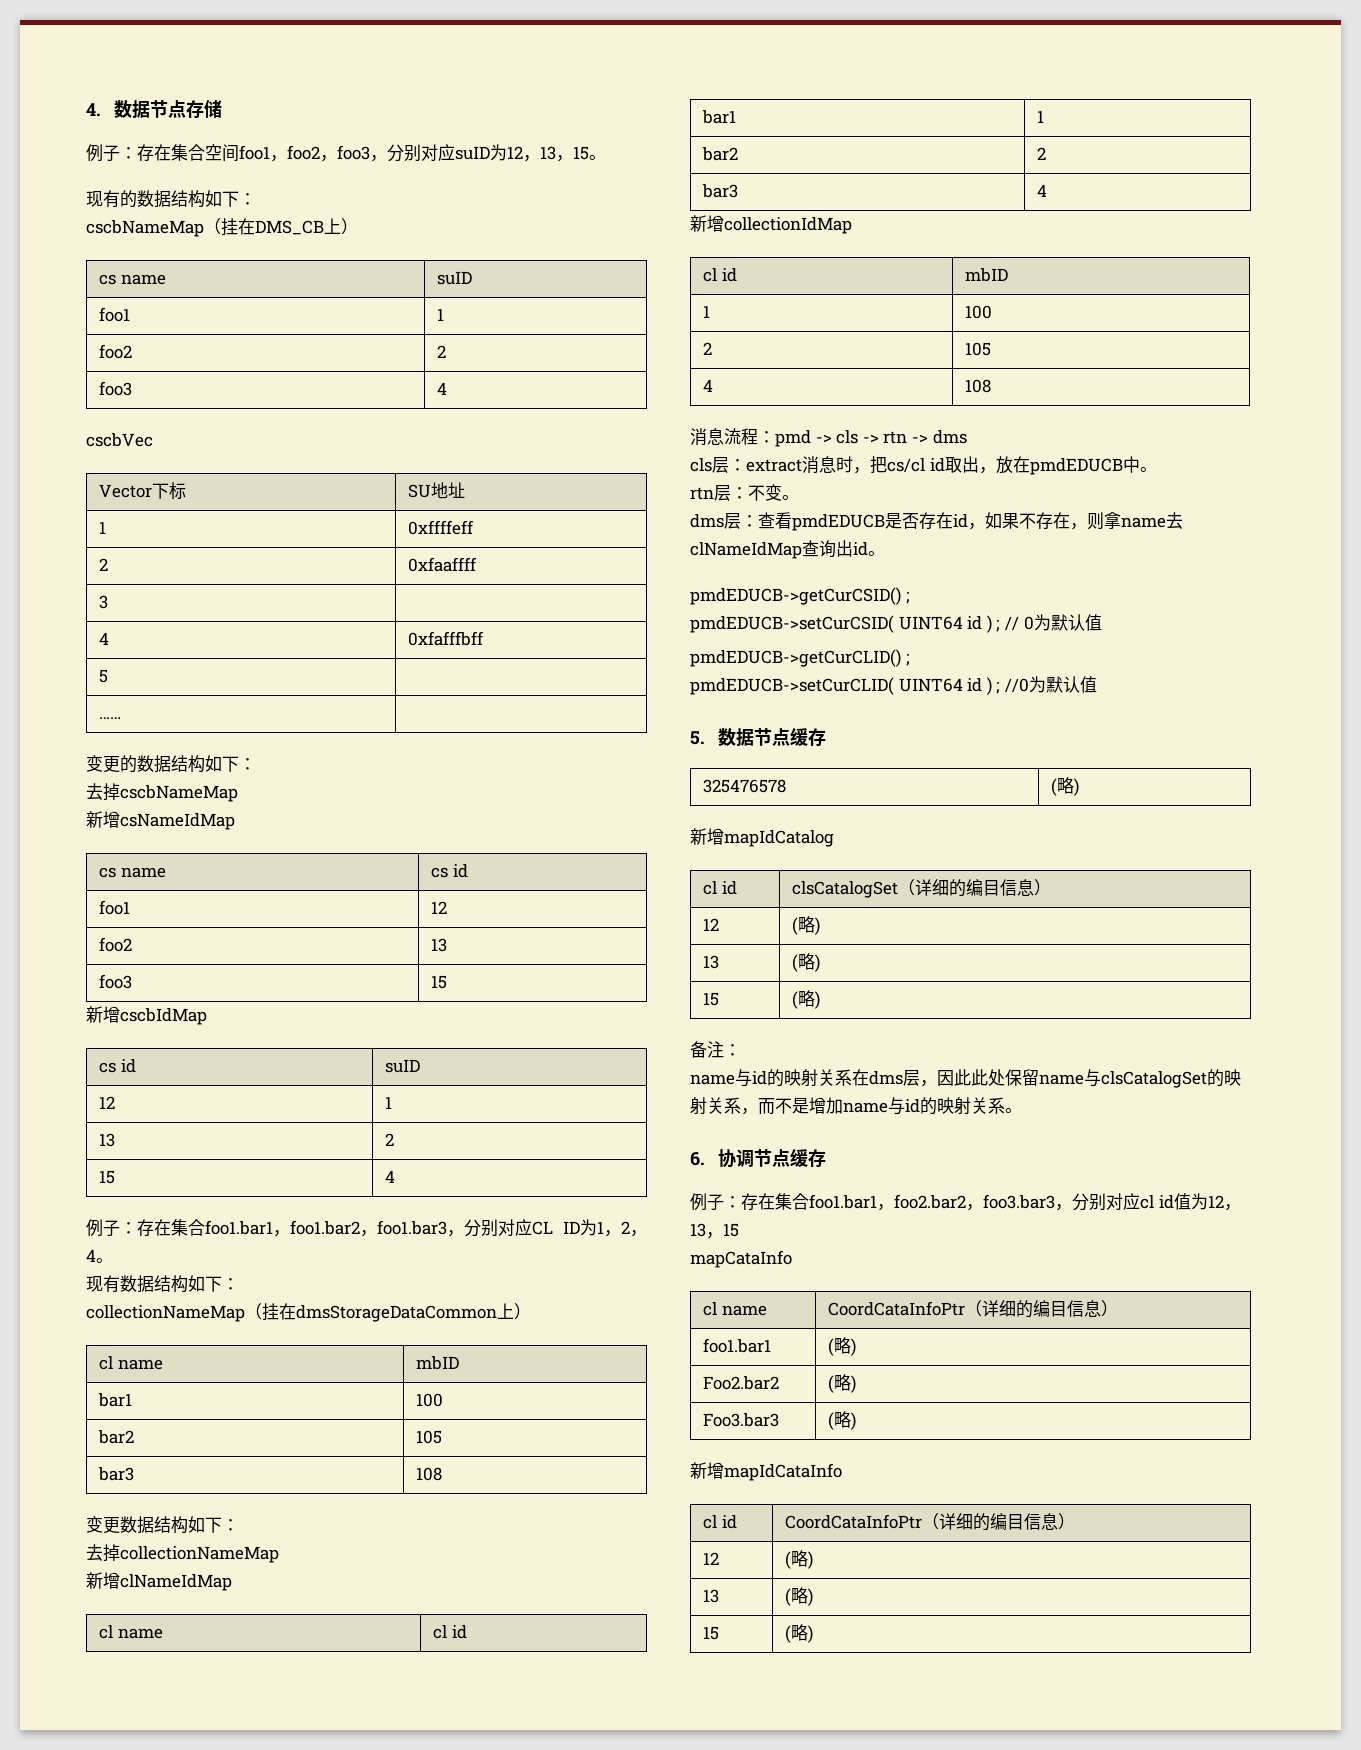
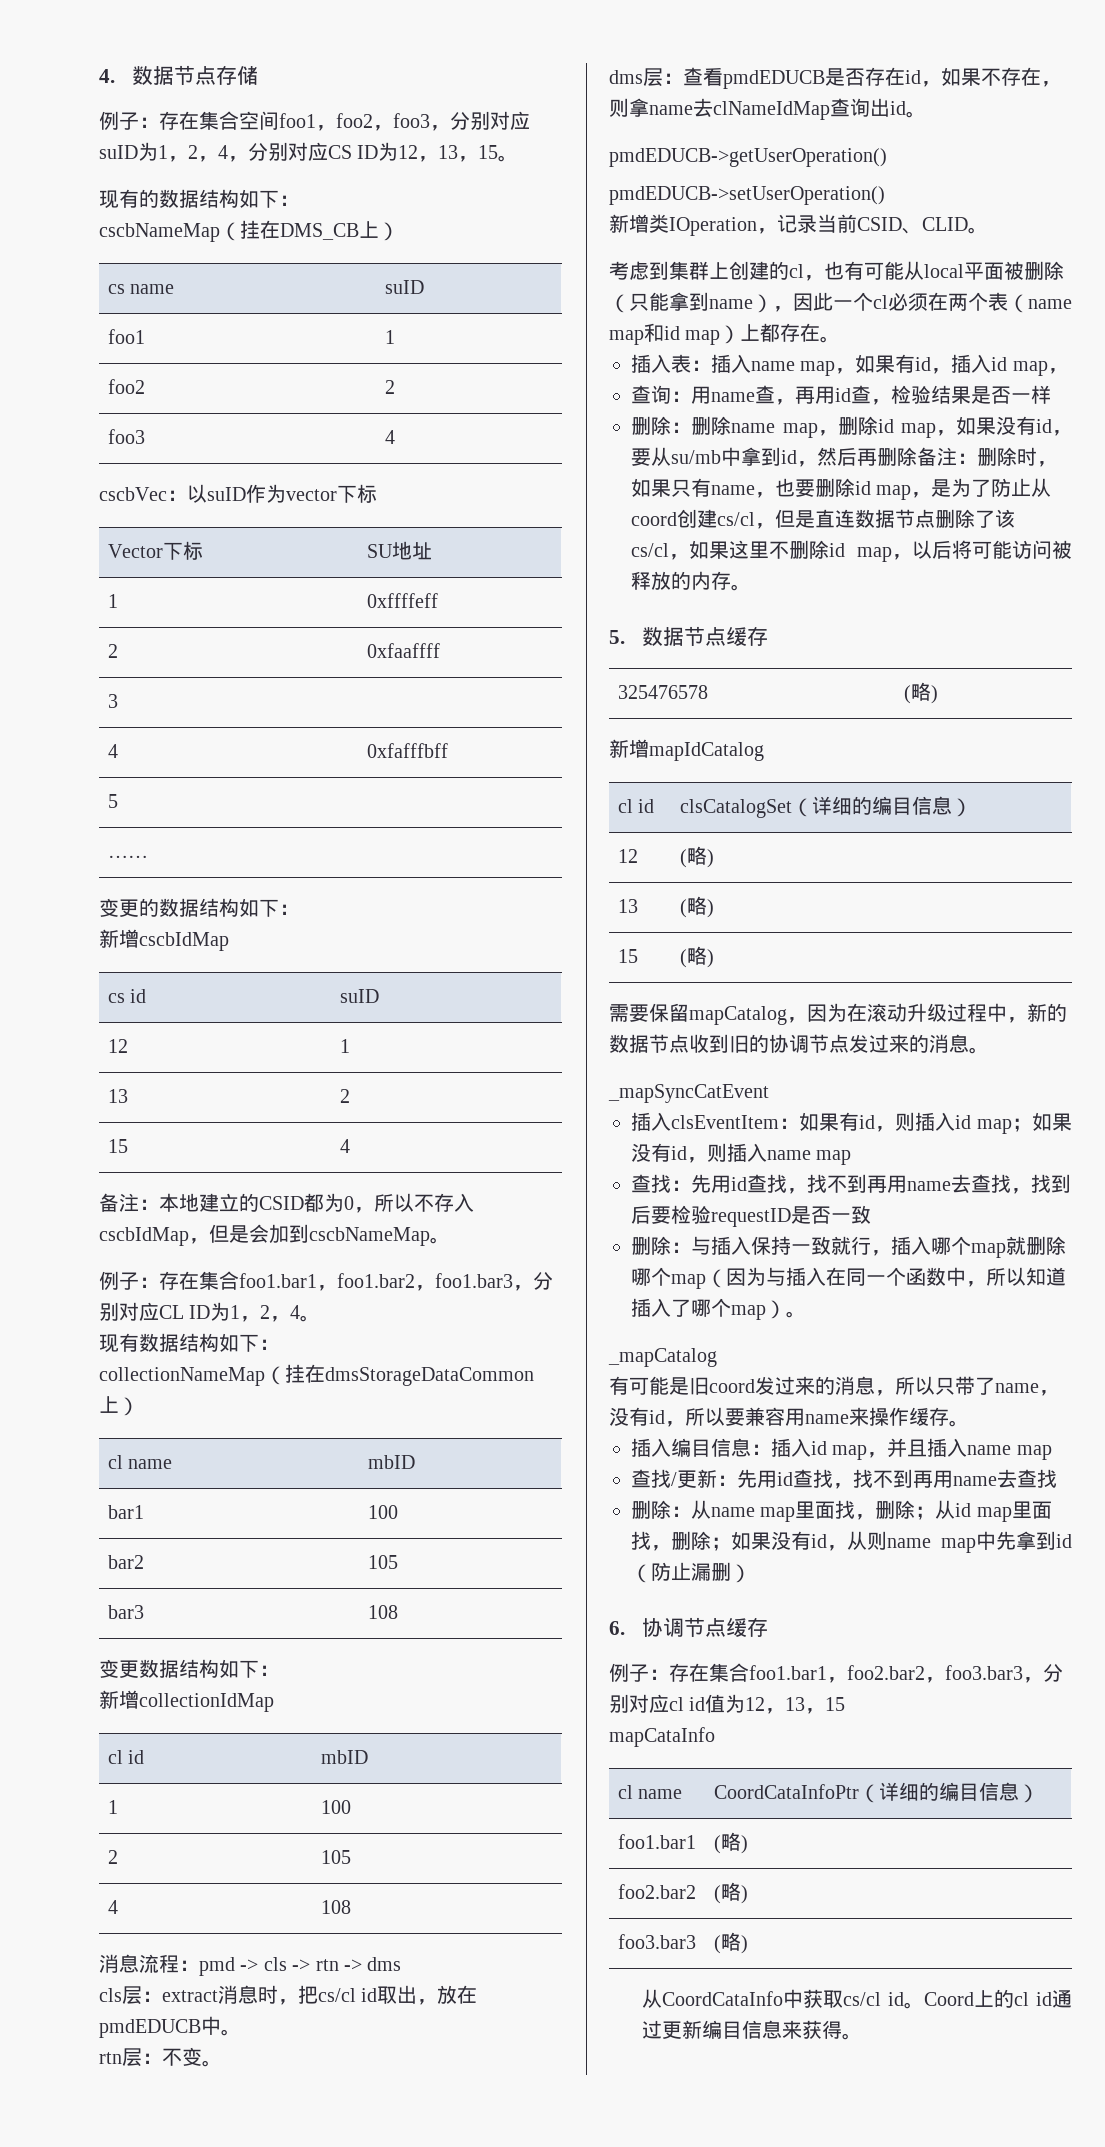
(507, 152) none -> [158,142,399,162] 1，2，4，分别对应CS ID为
(153, 440) none -> [167,484,377,503] ：以suID作为vector下标
[86,783,238,802] [86,811,235,830] [99,867,166,878] [431,864,468,878] [99,900,131,915] [431,901,448,914] [99,937,133,952] [431,938,448,952] [99,974,133,989] [431,975,448,989] // 去掉cscbNameMap // 新增csNameIdMap // cs name | cs id // foo1 | 12 // foo2 | 13 // foo3 | 15 -> (299, 909) none
(396, 1176) none -> [99,1193,474,1213] [99,1224,450,1246] // 备注：本地建立的CSID都为0，所以不存入cscbIdMap，但是会加到cscbNameMap。
[86,1544,279,1563] [86,1572,232,1591] [99,1625,163,1639] [433,1625,467,1639] [702,110,737,124] [1037,110,1045,123] [702,147,739,161] [1037,147,1047,160] [702,184,739,198] [1037,184,1048,197] // 去掉collectionNameMap // 新增clNameIdMap // cl name | cl id // bar1 | 1 // bar2 | 2 // bar3 | 4 -> (279, 1670) none
[690,587,910,605] [690,614,1102,633] [690,649,910,667] [690,676,1097,695] pmdEDUCB->getCurCSID() ; // pmdEDUCB->setCurCSID( UINT64 id ) ; // 0为默认值 // pmdEDUCB->getCurCLID() ; // pmdEDUCB->setCurCLID( UINT64 id ) ; //0为默认值 -> [609,148,887,167] [609,186,885,205] [609,214,988,236] [609,261,1064,281] [609,292,1072,313] [609,323,841,345] [631,354,1068,376] [631,385,1051,405] [631,416,1072,438] [631,447,1057,467] [631,478,1052,500] [631,509,1015,529] [631,540,1072,562] [631,571,751,591] pmdEDUCB->getUserOperation() // pmdEDUCB->setUserOperation() // 新增类IOperation，记录当前CSID、CLID。 // 考虑到集群上创建的cl，也有可能从local平面被删除（只能拿到name），因此一个cl必须在两个表（name map和id map）上都存在。 // 插入表：插入name map，如果有id，插入id map， // 查询：用name查，再用id查，检验结果是否一样 // 删除：删除name map，删除id map，如果没有id，要从su/mb中拿到id，然后再删除备注：删除时，如果只有name，也要删除id map，是为了防止从coord创建cs/cl，但是直连数据节点删除了该cs/cl，如果这里不删除id map，以后将可能访问被释放的内存。
[690,1041,741,1058] [690,1069,1241,1088] [690,1097,1022,1115] 备注： // name与id的映射关系在dms层，因此此处保留name与clsCatalogSet的映射关系，而不是增加name与id的映射关系。 -> [609,1003,1067,1025] [609,1034,989,1054] [608,1084,769,1103] [631,1112,1072,1134] [631,1143,852,1165] [631,1174,1071,1194] [631,1205,871,1227] [631,1236,1066,1258] [631,1267,1066,1289] [631,1298,806,1320] [608,1348,717,1367] [609,1376,1059,1396] [609,1407,969,1427] [631,1438,1052,1460] [631,1469,1057,1489] [631,1500,1052,1522] [631,1531,1072,1553] [631,1562,751,1583] 需要保留mapCatalog，因为在滚动升级过程中，新的数据节点收到旧的协调节点发过来的消息。 // _mapSyncCatEvent // 插入clsEventItem：如果有id，则插入id map；如果没有id，则插入name map // 查找：先用id查找，找不到再用name去查找，找到后要检验requestID是否一致 // 删除：与插入保持一致就行，插入哪个map就删除哪个map（因为与插入在同一个函数中，所以知道插入了哪个map）。 // _mapCatalog // 有可能是旧coord发过来的消息，所以只带了name，没有id，所以要兼容用name来操作缓存。 // 插入编目信息：插入id map，并且插入name map // 查找/更新：先用id查找，找不到再用name去查找 // 删除：从name map里面找，删除；从id map里面找，删除；如果没有id，从则name map中先拿到id（防止漏删）
[703,1376,780,1390] [828,1374,857,1393] [703,1413,780,1427] [828,1411,857,1430] [690,1462,842,1481] [703,1515,737,1529] [785,1513,1076,1531] [703,1552,720,1565] [785,1550,814,1569] [703,1589,720,1603] [785,1587,814,1606] [703,1626,720,1640] [785,1624,814,1643] Foo2.bar2 | (略) // Foo3.bar3 | (略) // 新增mapIdCataInfo // cl id | CoordCataInfoPtr（详细的编目信息） // 12 | (略) // 13 | (略) // 15 | (略) -> [617,1884,696,1899] [713,1882,748,1904] [617,1934,696,1949] [713,1932,748,1954] [641,1989,1072,2009] [641,2020,862,2040] foo2.bar2 | (略) // foo3.bar3 | (略) // 从CoordCataInfo中获取cs/cl id。Coord上的cl id通过更新编目信息来获得。

